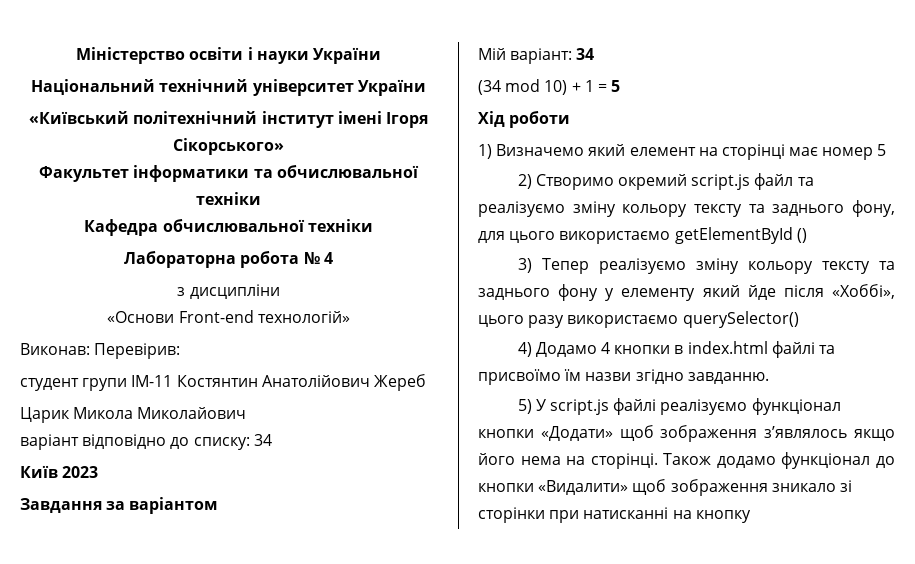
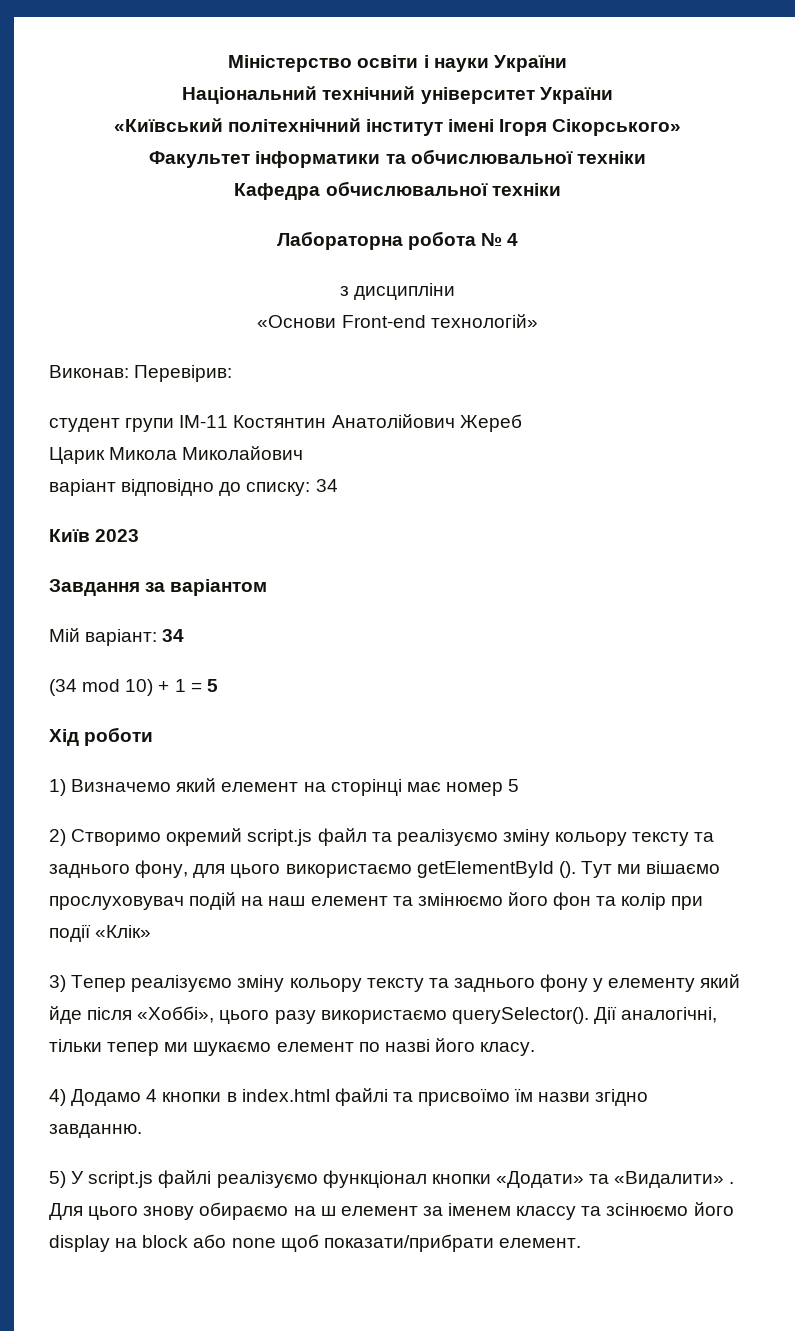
[796,228,807,243] () -> [558,861,721,878] [49,892,704,910] [49,924,152,942] (). Тут ми вішаємо прослуховувач подій на наш елемент та змінюємо його фон та колір при події «Клік»
[682,311,799,328] querySelector() -> [451,1006,718,1024] [49,1038,536,1056] querySelector(). Дії аналогічні, тільки тепер ми шукаємо елемент по назві його класу.
[619,425,895,442] [478,452,895,469] [478,479,852,496] [478,507,751,523] щоб зображення з’являлось якщо його нема на сторінці. Також додамо функціонал до кнопки «Видалити» щоб зображення зникало зі сторінки при натисканні на кнопку -> [589,1171,735,1188] [49,1202,734,1220] [49,1234,581,1252] та «Видалити» . Для цього знову обираємо на ш елемент за іменем классу та зсінюємо його display на block або none щоб показати/прибрати елемент.

